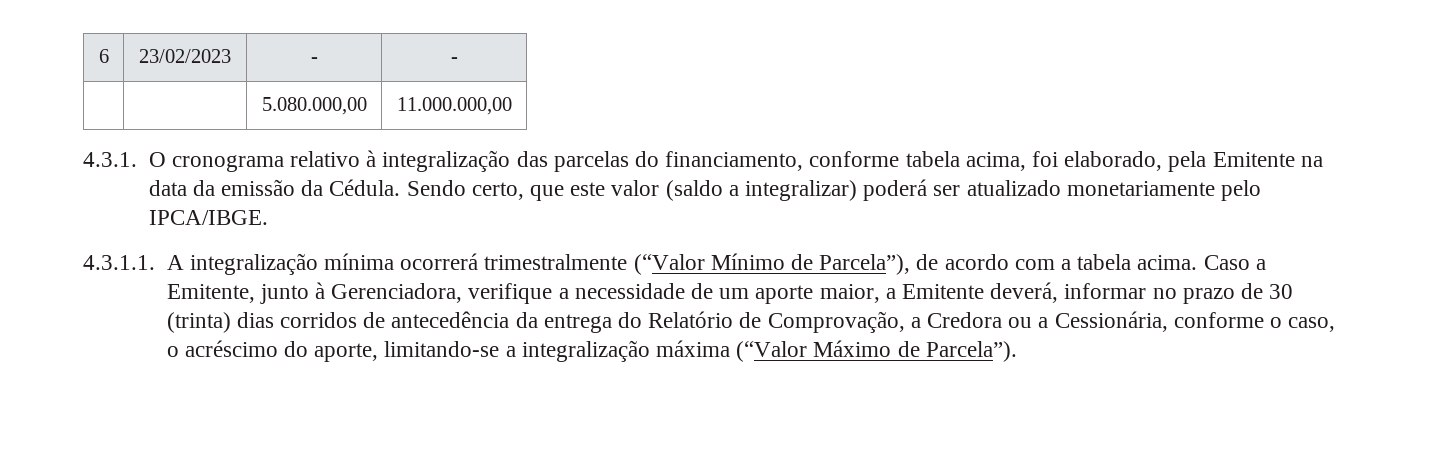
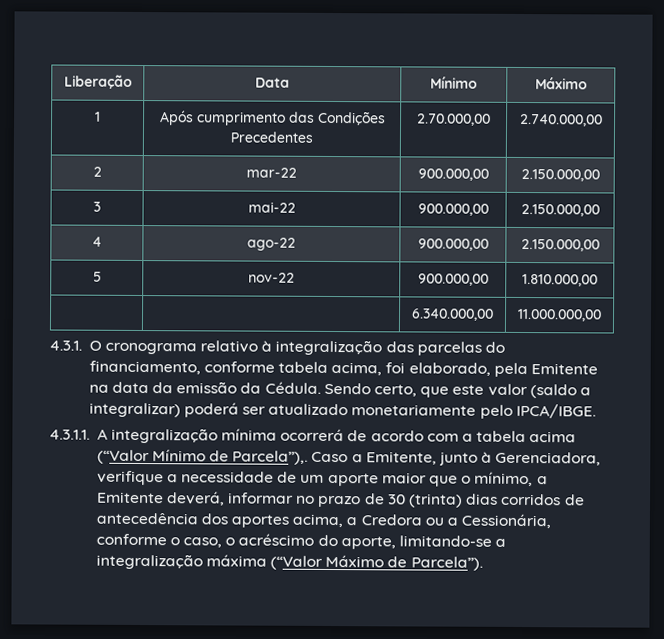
[98,49,109,63] [139,49,231,63] [310,57,318,63] [450,57,458,63] [261,97,367,115] 6 | 23/02/2023 | - | - // | | 5.080.000,00 -> [63,74,133,89] [255,77,290,88] [430,76,478,89] [534,77,588,90] [95,111,101,122] [159,110,386,126] [230,131,313,143] [417,113,491,126] [519,113,603,127] [92,166,102,177] [246,167,297,178] [417,168,489,181] [520,168,600,182] [93,201,101,212] [247,201,296,213] [417,203,489,216] [520,203,600,217] [92,236,102,247] [247,237,296,251] [417,238,489,251] [520,238,600,252] [92,271,102,282] [248,272,295,283] [417,273,489,286] [522,273,598,287] [411,308,494,321] Liberação | Data | Mínimo | Máximo // 1 | Após cumprimento das Condições Precedentes | 2.70.000,00 | 2.740.000,00 // 2 | mar-22 | 900.000,00 | 2.150.000,00 // 3 | mai-22 | 900.000,00 | 2.150.000,00 // 4 | ago-22 | 900.000,00 | 2.150.000,00 // 5 | nov-22 | 900.000,00 | 1.810.000,00 // | | 6.340.000,00
[484,253,911,275] trimestralmente (“Valor Mínimo de Parcela”), -> (345, 435) none
[1137,255,1198,270] acima. -> [529,431,577,443] [96,449,309,465] acima (“Valor Mínimo de Parcela”),.
[819,284,880,303] maior, -> [381,471,534,487] maior que o mínimo,
[515,311,905,333] da entrega do Relatório de Comprovação, -> [200,513,344,528] dos aportes acima,

